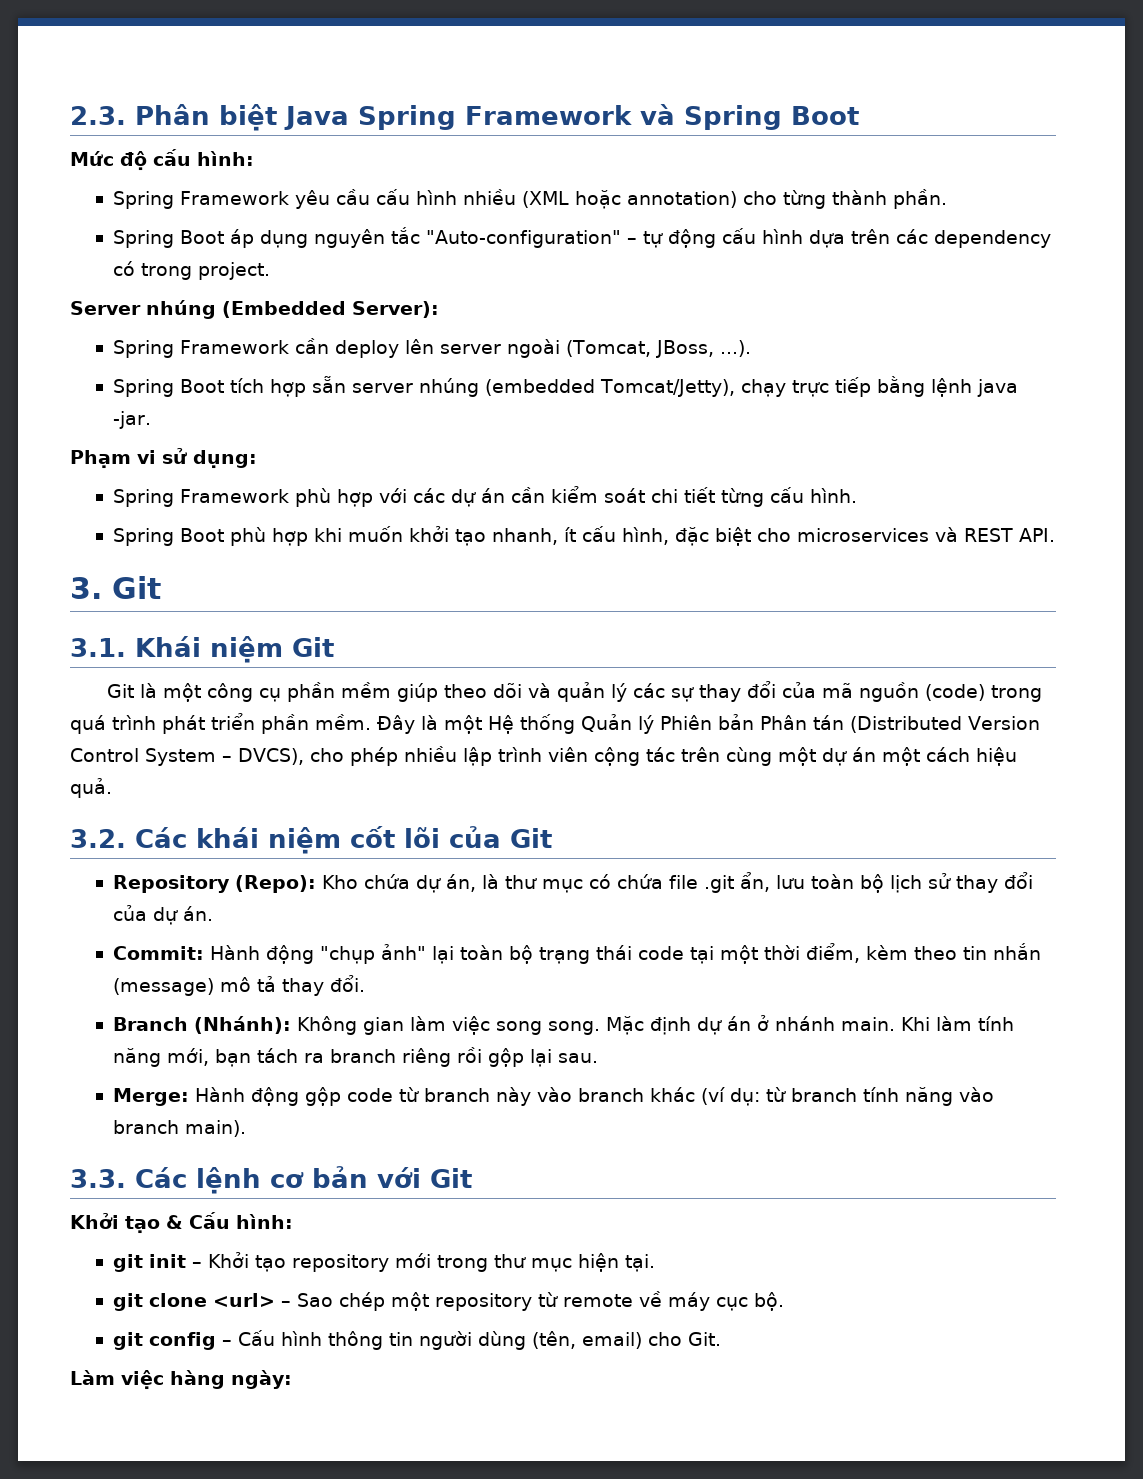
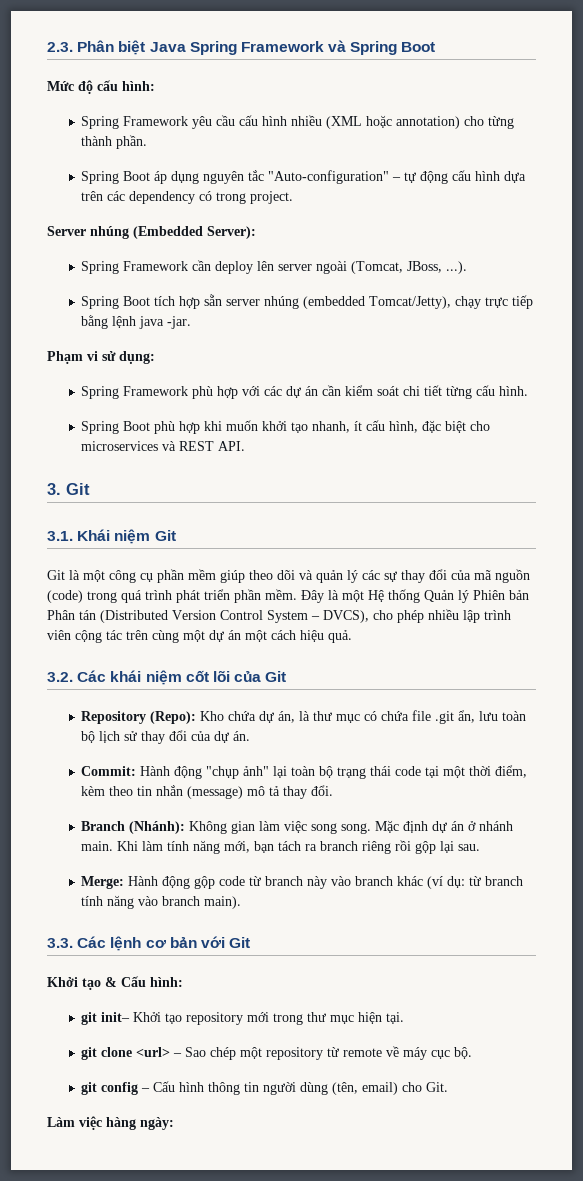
[148,1254,202,1268] init – -> [101,1012,131,1022] init–

